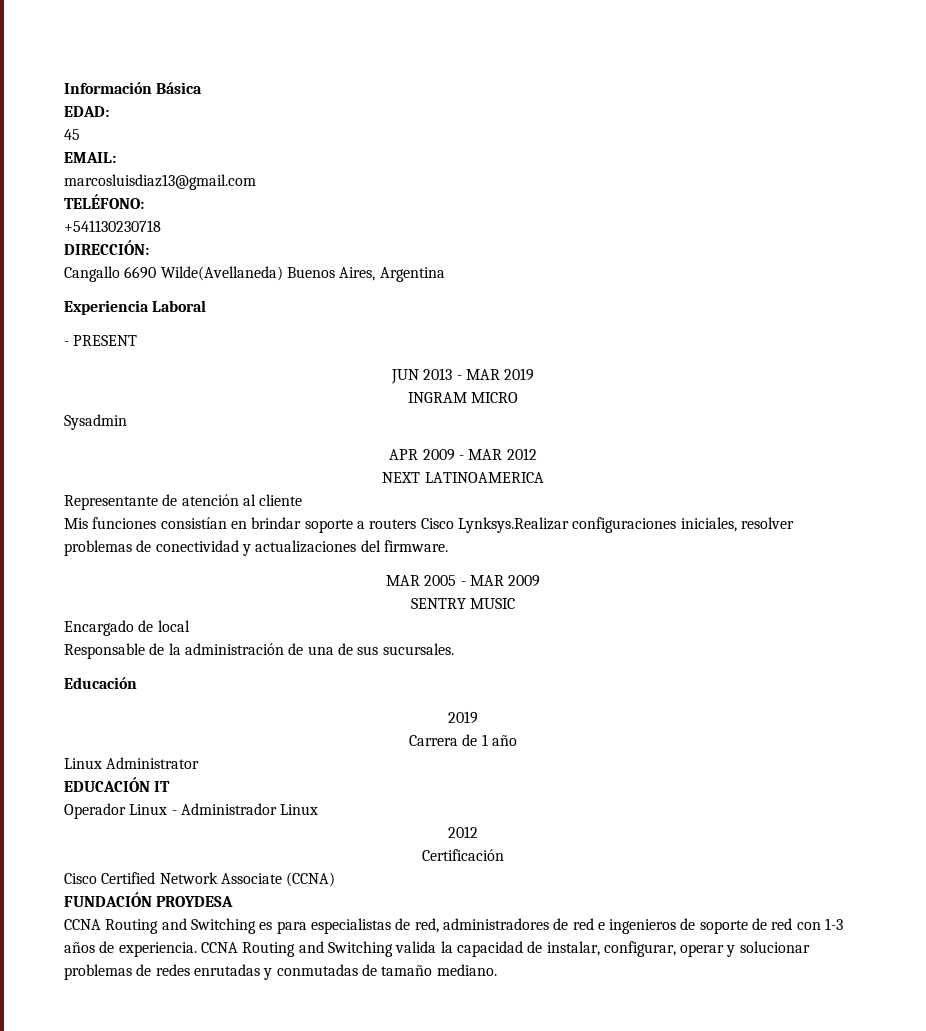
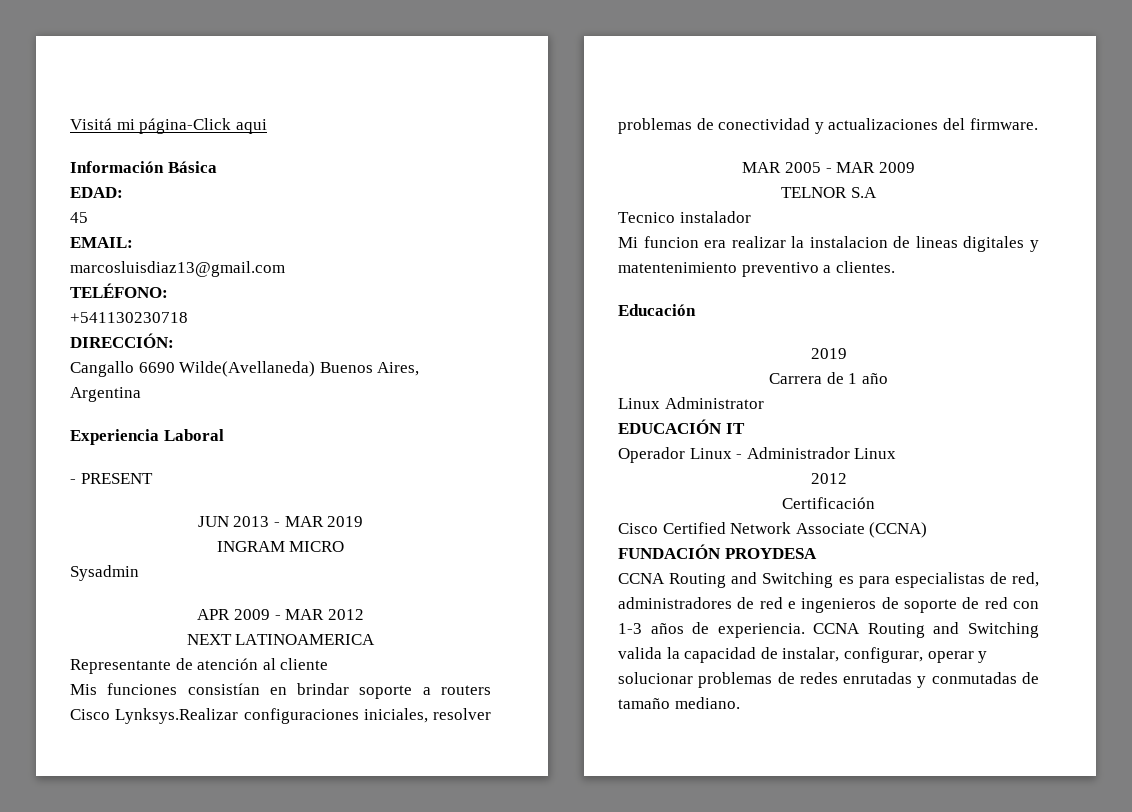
(64, 88) none -> [70,118,267,134] Visitá mi página-Click aqui //
[410,598,516,609] [64,620,190,636] [64,643,454,659] SENTRY MUSIC // Encargado de local // Responsable de la administración de una de sus sucursales. -> [781,187,877,198] [618,211,751,223] [618,236,1039,252] [618,261,895,277] TELNOR S.A // Tecnico instalador // Mi funcion era realizar la instalacion de lineas digitales y matentenimiento preventivo a clientes.

